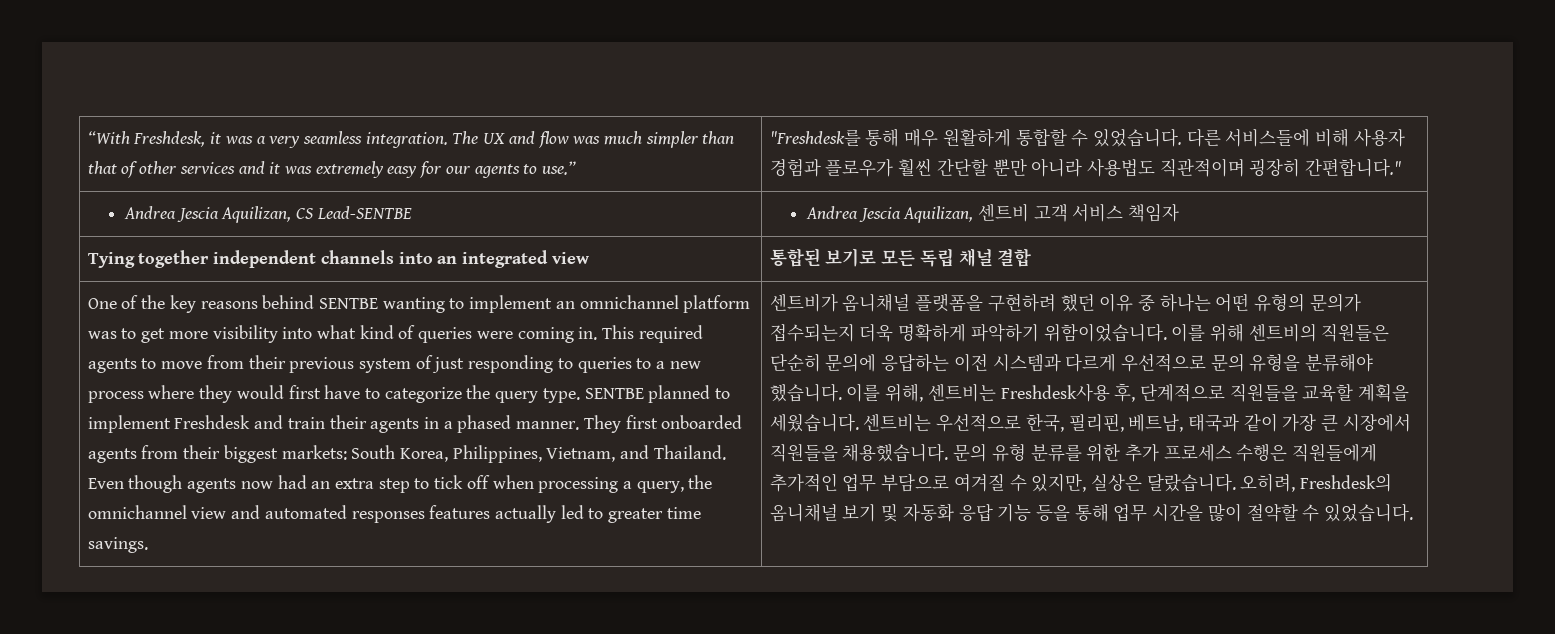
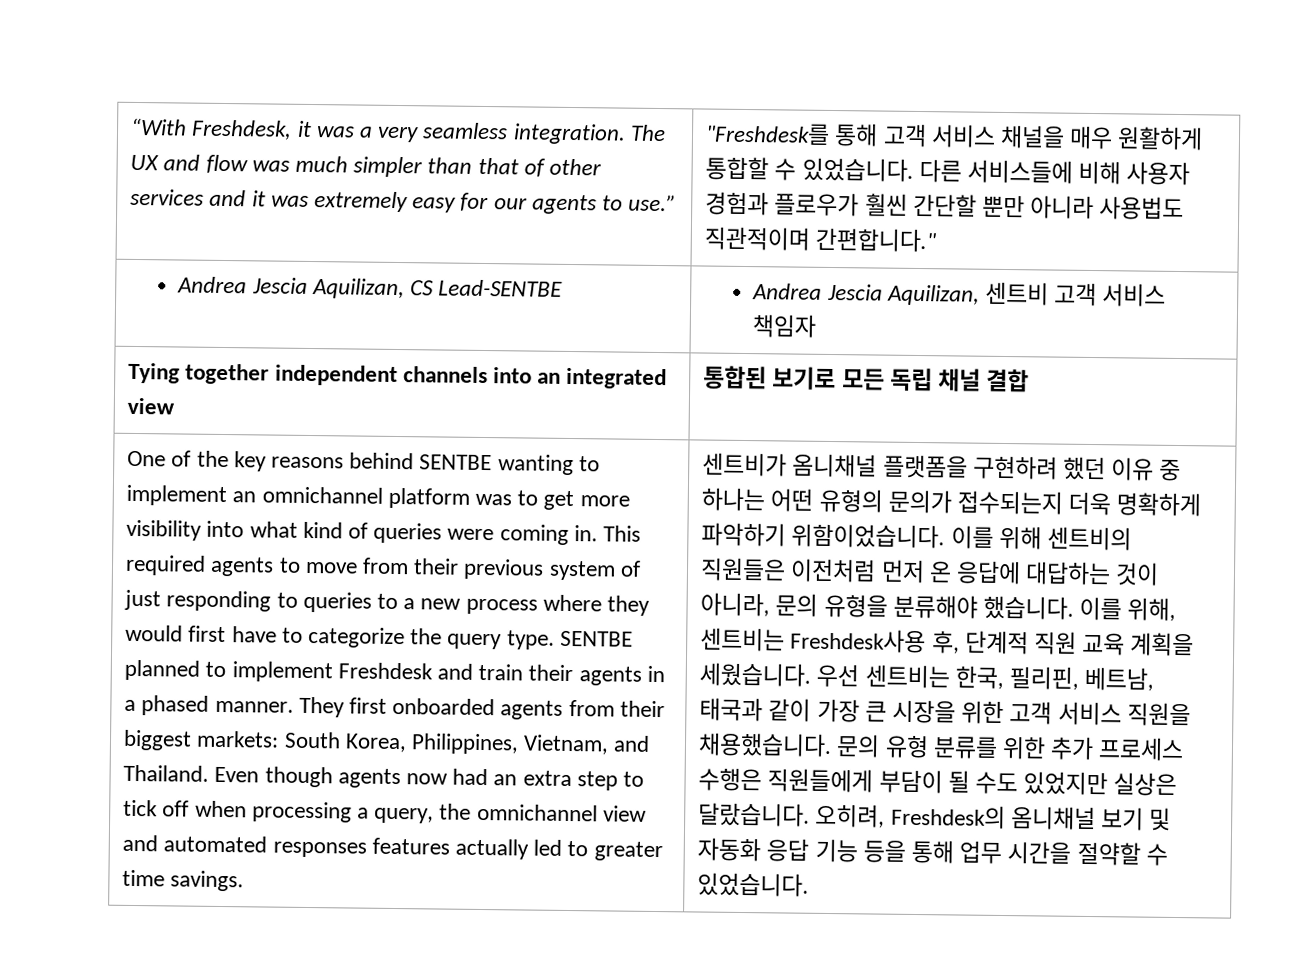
(900, 137) none -> [882,123,1066,149] 고객 서비스 채널을
[1249,158,1301,177] 굉장히 -> (811, 238) none
[769,353,1206,372] 단순히 문의에 응답하는 이전 시스템과 다르게 우선적으로 -> [790,558,1160,586] [700,592,771,617] 이전처럼 먼저 온 응답에 대답하는 것이 아니라,
[1139,383,1410,402] [769,413,1022,432] 단계적으로 직원들을 교육할 계획을 세웠습니다. 센트비는 우선적으로 -> [964,630,1195,657] [699,662,950,689] 단계적 직원 교육 계획을 세웠습니다. 우선 센트비는
[1342,413,1411,432] [769,443,838,462] 시장에서 직원들을 -> [892,699,1191,727] 시장을 위한 고객 서비스 직원을
[769,473,1087,492] 추가적인 업무 부담으로 여겨질 수 있지만, -> [878,769,1109,796] 부담이 될 수도 있었지만
[1207,503,1242,522] 많이 -> (1072, 852) none

